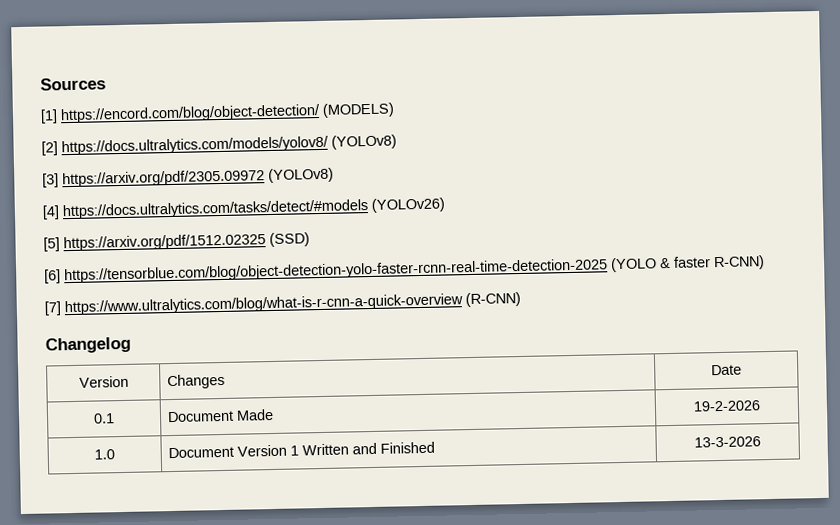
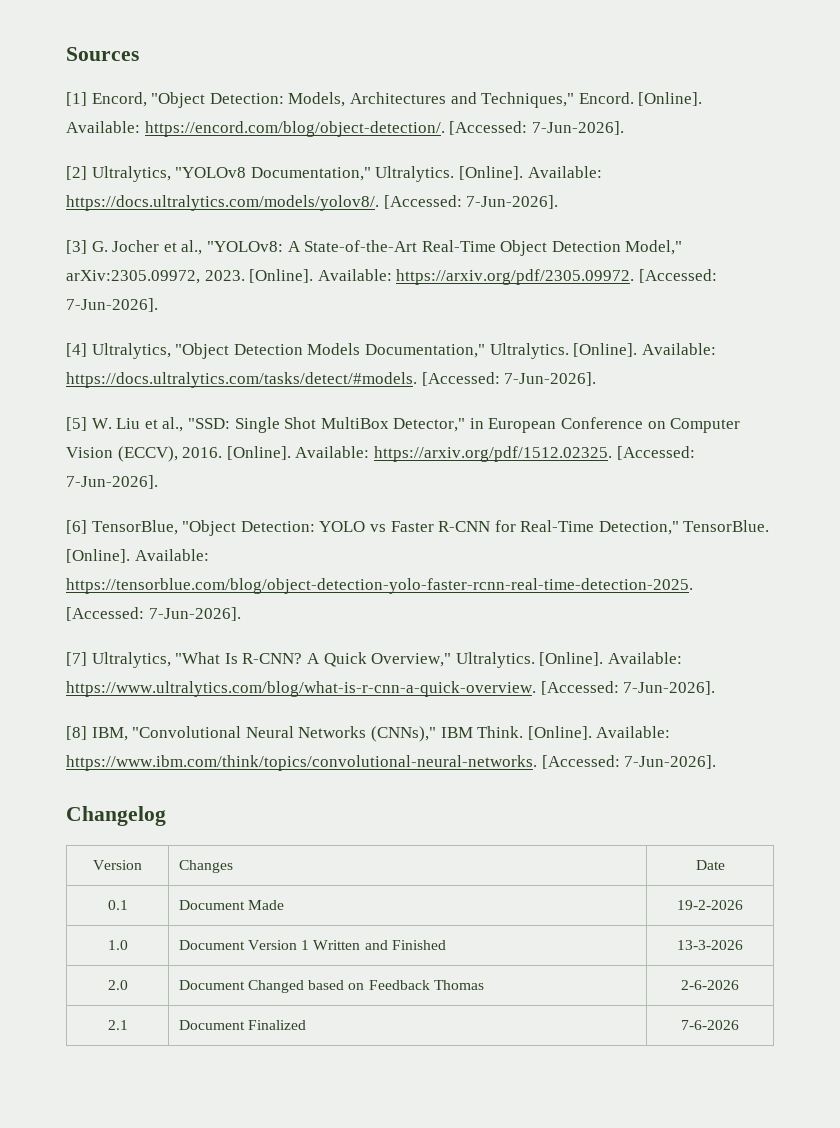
[60,102,395,124] [41,134,397,156] [42,167,334,188] [42,197,445,220] [43,232,310,252] [44,255,765,284] [44,291,521,316] https://encord.com/blog/object-detection/ (MODELS) // [2] https://docs.ultralytics.com/models/yolov8/ (YOLOv8) // [3] https://arxiv.org/pdf/2305.09972 (YOLOv8) // [4] https://docs.ultralytics.com/tasks/detect/#models (YOLOv26) // [5] https://arxiv.org/pdf/1512.02325 (SSD) // [6] https://tensorblue.com/blog/object-detection-yolo-faster-rcnn-real-time-detection-2025 (YOLO & faster R-CNN) // [7] https://www.ultralytics.com/blog/what-is-r-cnn-a-quick-overview (R-CNN) -> [91,92,703,108] [66,121,624,137] [66,166,602,182] [66,195,559,211] [66,240,683,256] [66,269,717,285] [66,298,158,312] [66,343,716,359] [66,372,597,388] [66,417,741,433] [66,446,695,462] [66,475,158,489] [66,520,770,536] [66,549,209,563] [66,578,693,594] [66,607,241,621] [66,652,682,668] [66,681,716,697] [66,726,671,742] [66,755,717,771] Encord, "Object Detection: Models, Architectures and Techniques," Encord. [Online]. Available: https://encord.com/blog/object-detection/. [Accessed: 7-Jun-2026]. // [2] Ultralytics, "YOLOv8 Documentation," Ultralytics. [Online]. Available: https://docs.ultralytics.com/models/yolov8/. [Accessed: 7-Jun-2026]. // [3] G. Jocher et al., "YOLOv8: A State-of-the-Art Real-Time Object Detection Model," arXiv:2305.09972, 2023. [Online]. Available: https://arxiv.org/pdf/2305.09972. [Accessed: 7-Jun-2026]. // [4] Ultralytics, "Object Detection Models Documentation," Ultralytics. [Online]. Available: https://docs.ultralytics.com/tasks/detect/#models. [Accessed: 7-Jun-2026]. // [5] W. Liu et al., "SSD: Single Shot MultiBox Detector," in European Conference on Computer Vision (ECCV), 2016. [Online]. Available: https://arxiv.org/pdf/1512.02325. [Accessed: 7-Jun-2026]. // [6] TensorBlue, "Object Detection: YOLO vs Faster R-CNN for Real-Time Detection," TensorBlue. [Online]. Available: https://tensorblue.com/blog/object-detection-yolo-faster-rcnn-real-time-detection-2025. [Accessed: 7-Jun-2026]. // [7] Ultralytics, "What Is R-CNN? A Quick Overview," Ultralytics. [Online]. Available: https://www.ultralytics.com/blog/what-is-r-cnn-a-quick-overview. [Accessed: 7-Jun-2026]. // [8] IBM, "Convolutional Neural Networks (CNNs)," IBM Think. [Online]. Available: https://www.ibm.com/think/topics/convolutional-neural-networks. [Accessed: 7-Jun-2026].
(761, 442) none -> [107,980,128,990] [178,980,484,993] [681,980,739,990] [107,1020,128,1030] [178,1020,307,1030] [681,1020,739,1030] // 2.0 | Document Changed based on Feedback Thomas | 2-6-2026 // 2.1 | Document Finalized | 7-6-2026

